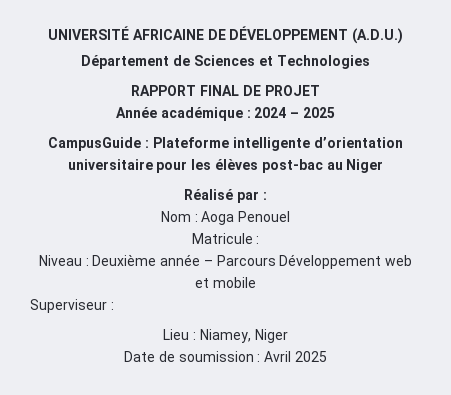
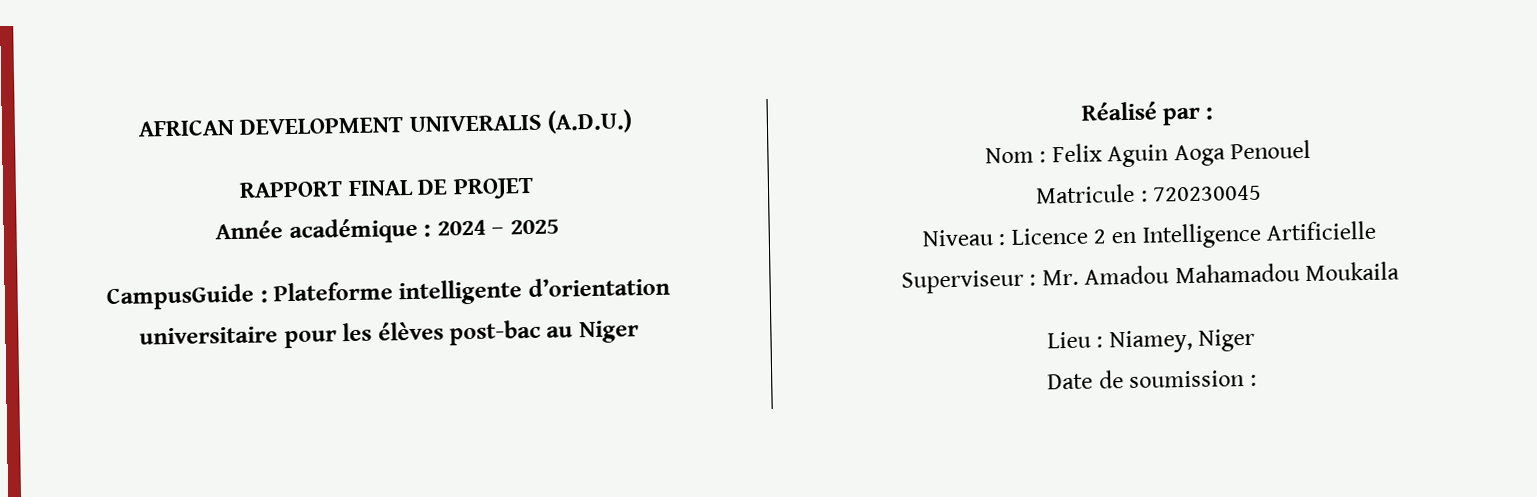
[47,26,404,44] [81,55,370,69] UNIVERSITÉ AFRICAINE DE DÉVELOPPEMENT (A.D.U.) // Département de Sciences et Technologies -> [137,109,634,137] AFRICAN DEVELOPMENT UNIVERALIS (A.D.U.)
(198, 218) none -> [1051,143,1170,168] Felix Aguin
(260, 240) none -> [1152,184,1262,202] 720230045
[92,254,413,269] [195,277,256,288] [30,299,114,313] Deuxième année – Parcours Développement web et mobile // Superviseur : -> [1010,220,1377,249] [900,261,1401,294] Licence 2 en Intelligence Artificielle // Superviseur : Mr. Amadou Mahamadou Moukaila
[264,351,327,362] Avril 2025 -> (1257, 380) none

